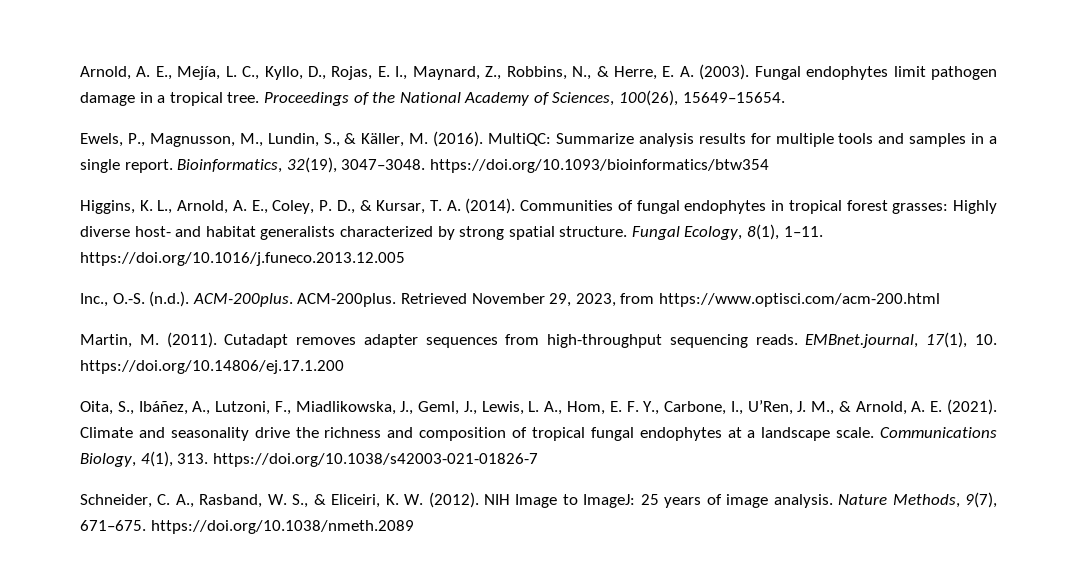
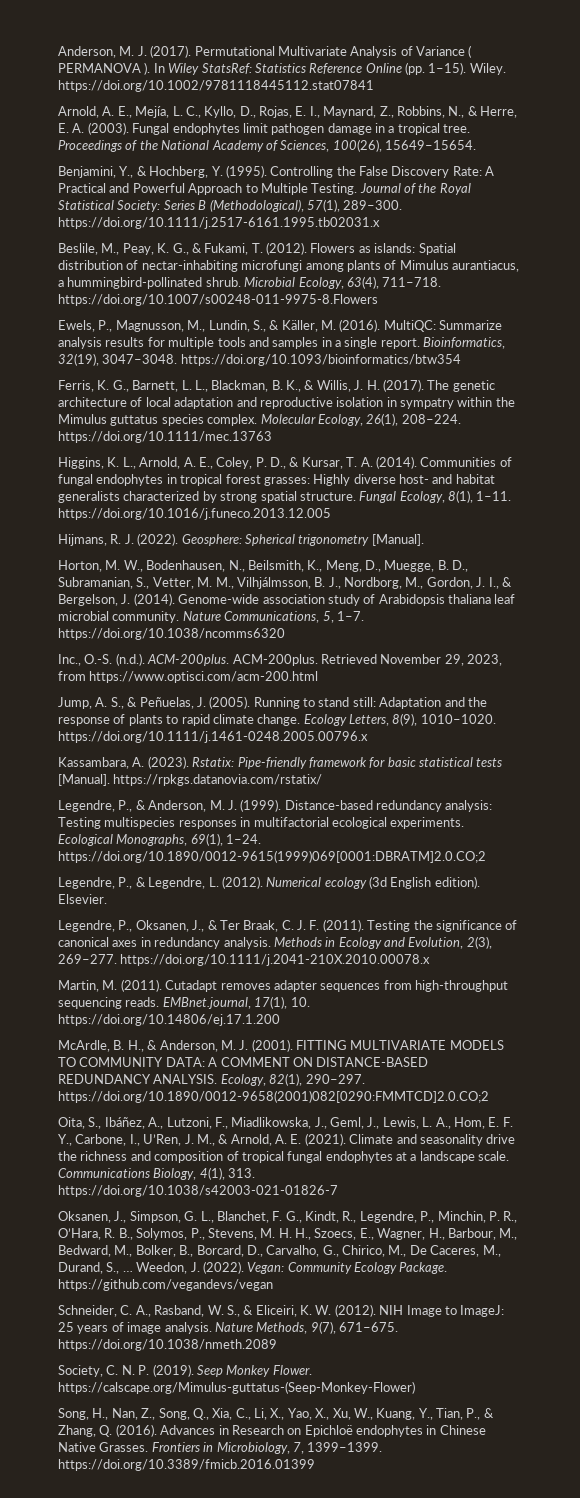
(80, 73) none -> [58,45,473,58] [58,62,506,75] [58,80,374,92] Anderson, M. J. (2017). Permutational Multivariate Analysis of Variance ( PERMANOVA ). In Wiley StatsRef: Statistics Reference Online (pp. 1–15). Wiley. https://doi.org/10.1002/9781118445112.stat07841 //
(785, 97) none -> [58,165,495,178] [58,183,471,195] [58,199,403,212] [58,217,380,229] [58,242,456,255] [58,260,519,272] [58,276,442,289] [58,294,378,306] // Benjamini, Y., & Hochberg, Y. (1995). Controlling the False Discovery Rate: A Practical and Powerful Approach to Multiple Testing. Journal of the Royal Statistical Society: Series B (Methodological), 57(1), 289–300. https://doi.org/10.1111/j.2517-6161.1995.tb02031.x // Beslile, M., Peay, K. G., & Fukami, T. (2012). Flowers as islands: Spatial distribution of nectar-inhabiting microfungi among plants of Mimulus aurantiacus, a hummingbird-pollinated shrub. Microbial Ecology, 63(4), 711–718. https://doi.org/10.1007/s00248-011-9975-8.Flowers
(769, 166) none -> [58,379,495,392] [58,397,515,409] [58,413,461,426] [58,431,272,443] // Ferris, K. G., Barnett, L. L., Blackman, B. K., & Willis, J. H. (2017). The genetic architecture of local adaptation and reproductive isolation in sympatry within the Mimulus guttatus species complex. Molecular Ecology, 26(1), 208–224. https://doi.org/10.1111/mec.13763
(405, 259) none -> [58,533,424,546] [58,560,469,572] [58,577,512,589] [58,593,516,606] [58,611,364,623] [58,628,285,640] // Hijmans, R. J. (2022). Geosphere: Spherical trigonometry [Manual]. // Horton, M. W., Bodenhausen, N., Beilsmith, K., Meng, D., Muegge, B. D., Subramanian, S., Vetter, M. M., Vilhjálmsson, B. J., Nordborg, M., Gordon, J. I., & Bergelson, J. (2014). Genome-wide association study of Arabidopsis thaliana leaf microbial community. Nature Communications, 5, 1–7. https://doi.org/10.1038/ncomms6320
(940, 300) none -> [58,696,487,709] [58,713,496,726] [58,731,368,743] [58,756,503,769] [58,774,323,786] [58,799,493,812] [58,817,465,829] [58,833,262,846] [58,850,486,863] [58,876,480,889] [58,894,107,904] [58,919,518,932] [58,936,492,949] [58,954,431,966] // Jump, A. S., & Peñuelas, J. (2005). Running to stand still: Adaptation and the response of plants to rapid climate change. Ecology Letters, 8(9), 1010–1020. https://doi.org/10.1111/j.1461-0248.2005.00796.x // Kassambara, A. (2023). Rstatix: Pipe-friendly framework for basic statistical tests [Manual]. https://rpkgs.datanovia.com/rstatix/ // Legendre, P., & Anderson, M. J. (1999). Distance-based redundancy analysis: Testing multispecies responses in multifactorial ecological experiments. Ecological Monographs, 69(1), 1–24. https://doi.org/10.1890/0012-9615(1999)069[0001:DBRATM]2.0.CO;2 // Legendre, P., & Legendre, L. (2012). Numerical ecology (3d English edition). Elsevier. // Legendre, P., Oksanen, J., & Ter Braak, C. J. F. (2011). Testing the significance of canonical axes in redundancy analysis. Methods in Ecology and Evolution, 2(3), 269–277. https://doi.org/10.1111/j.2041-210X.2010.00078.x
(344, 367) none -> [58,1039,504,1052] [58,1057,429,1067] [58,1073,365,1086] [58,1090,489,1103] // McArdle, B. H., & Anderson, M. J. (2001). FITTING MULTIVARIATE MODELS TO COMMUNITY DATA: A COMMENT ON DISTANCE-BASED REDUNDANCY ANALYSIS. Ecology, 82(1), 290–297. https://doi.org/10.1890/0012-9658(2001)082[0290:FMMTCD]2.0.CO;2
(538, 460) none -> [58,1211,518,1223] [58,1228,518,1240] [58,1245,501,1257] [58,1261,448,1274] [58,1279,273,1291] // Oksanen, J., Simpson, G. L., Blanchet, F. G., Kindt, R., Legendre, P., Minchin, P. R., O’Hara, R. B., Solymos, P., Stevens, M. H. H., Szoecs, E., Wagner, H., Barbour, M., Bedward, M., Bolker, B., Borcard, D., Carvalho, G., Chirico, M., De Caceres, M., Durand, S., … Weedon, J. (2022). Vegan: Community Ecology Package. https://github.com/vegandevs/vegan
(414, 527) none -> [58,1364,312,1377] [58,1381,415,1394] [58,1408,494,1420] [58,1424,486,1437] [58,1442,383,1454] [58,1459,315,1471] // Society, C. N. P. (2019). Seep Monkey Flower. https://calscape.org/Mimulus-guttatus-(Seep-Monkey-Flower) // Song, H., Nan, Z., Song, Q., Xia, C., Li, X., Yao, X., Xu, W., Kuang, Y., Tian, P., & Zhang, Q. (2016). Advances in Research on Epichloë endophytes in Chinese Native Grasses. Frontiers in Microbiology, 7, 1399–1399. https://doi.org/10.3389/fmicb.2016.01399

